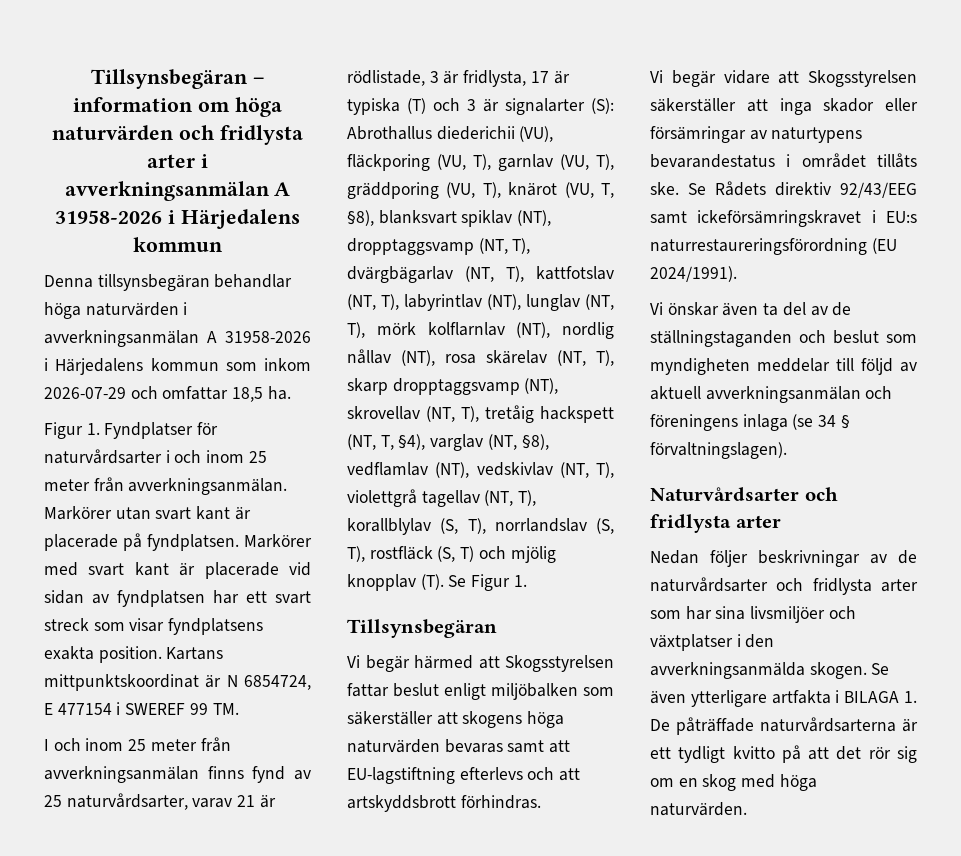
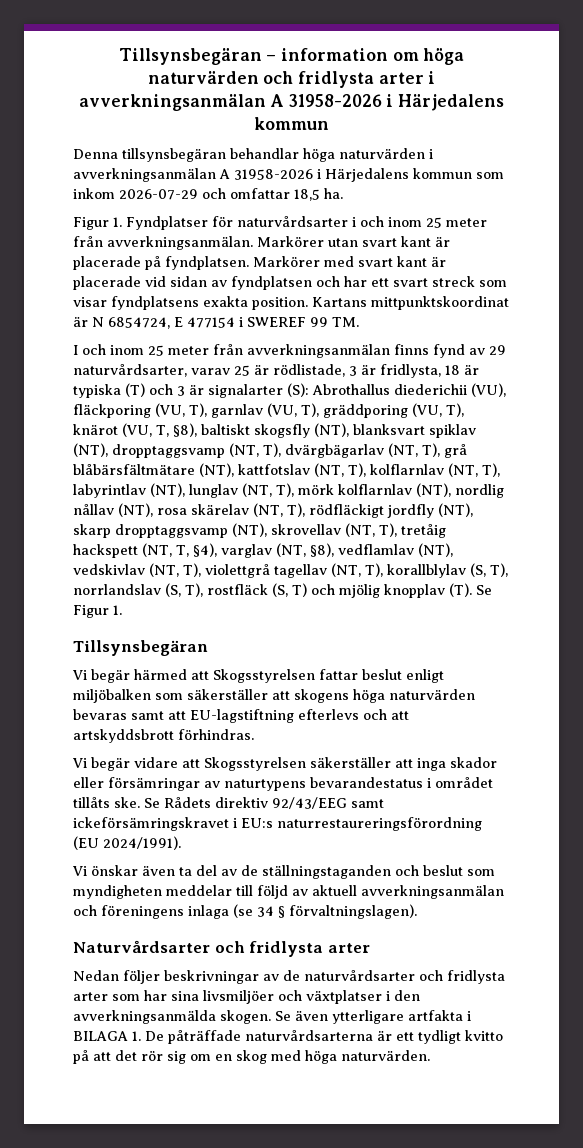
(205, 598) none -> [316,276,340,287] och
[44,795,62,807] 25 -> [489,345,506,355] 29
[237,795,256,807] 21 -> [234,365,250,376] 25
[530,71,549,83] 17 -> [445,365,460,375] 18
(374, 218) none -> [201,423,349,438] baltiskt skogsfly (NT),
[536,266,614,280] kattfotslav -> [444,444,467,458] [73,463,444,477] grå blåbärsfältmätare (NT), kattfotslav (NT, T), kolflarnlav
(614, 358) none -> [309,503,473,518] rödfläckigt jordfly (NT),

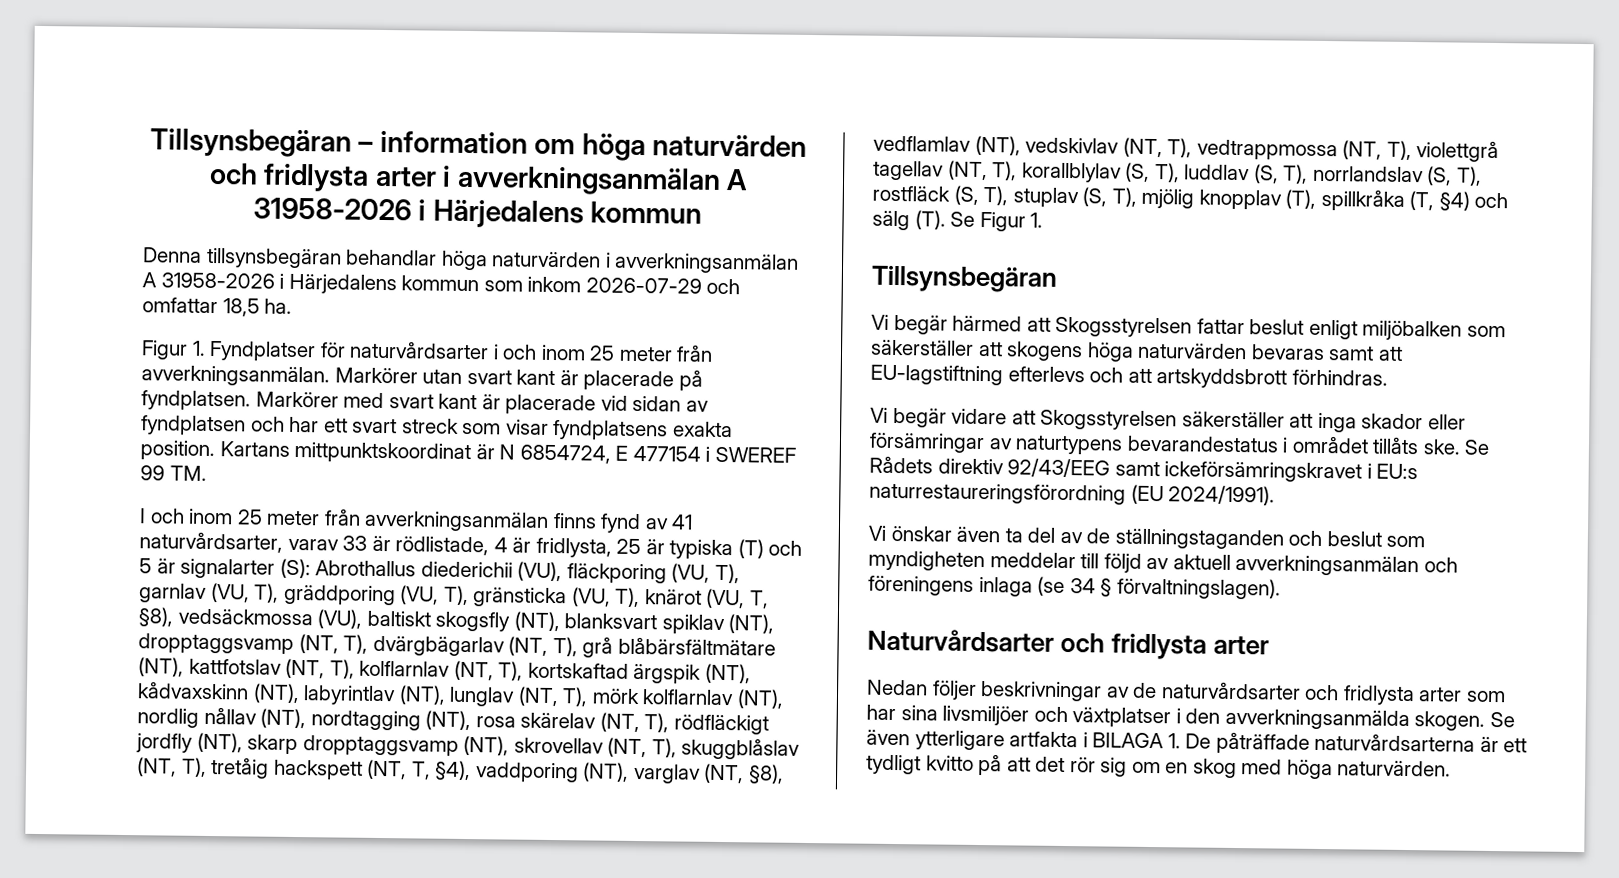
[489,345,506,355] 29 -> [671,514,694,530] 41
[234,365,250,376] 25 -> [342,535,368,551] 33
[349,366,357,376] 3 -> [493,537,508,553] 4
[445,365,460,375] 18 -> [616,538,642,555] 25
[177,386,185,396] 3 -> [139,558,152,574] 5
(464, 410) none -> [473,587,641,608] gränsticka (VU, T),
(197, 430) none -> [177,608,363,629] vedsäckmossa (VU),
(500, 470) none -> [527,662,751,684] [137,681,300,704] kortskaftad ärgspik (NT), kådvaxskinn (NT),
(153, 510) none -> [310,710,472,731] nordtagging (NT),
(397, 530) none -> [681,737,801,760] [137,757,207,777] skuggblåslav (NT, T),
(217, 550) none -> [474,762,630,783] vaddporing (NT),
(201, 570) none -> [1196,139,1412,161] vedtrappmossa (NT, T),
(508, 570) none -> [1184,164,1309,184] luddlav (S, T),
[292,583,445,598] T) och mjölig knopplav -> [983,186,1509,211] [872,210,910,231] T), stuplav (S, T), mjölig knopplav (T), spillkråka (T, §4) och sälg

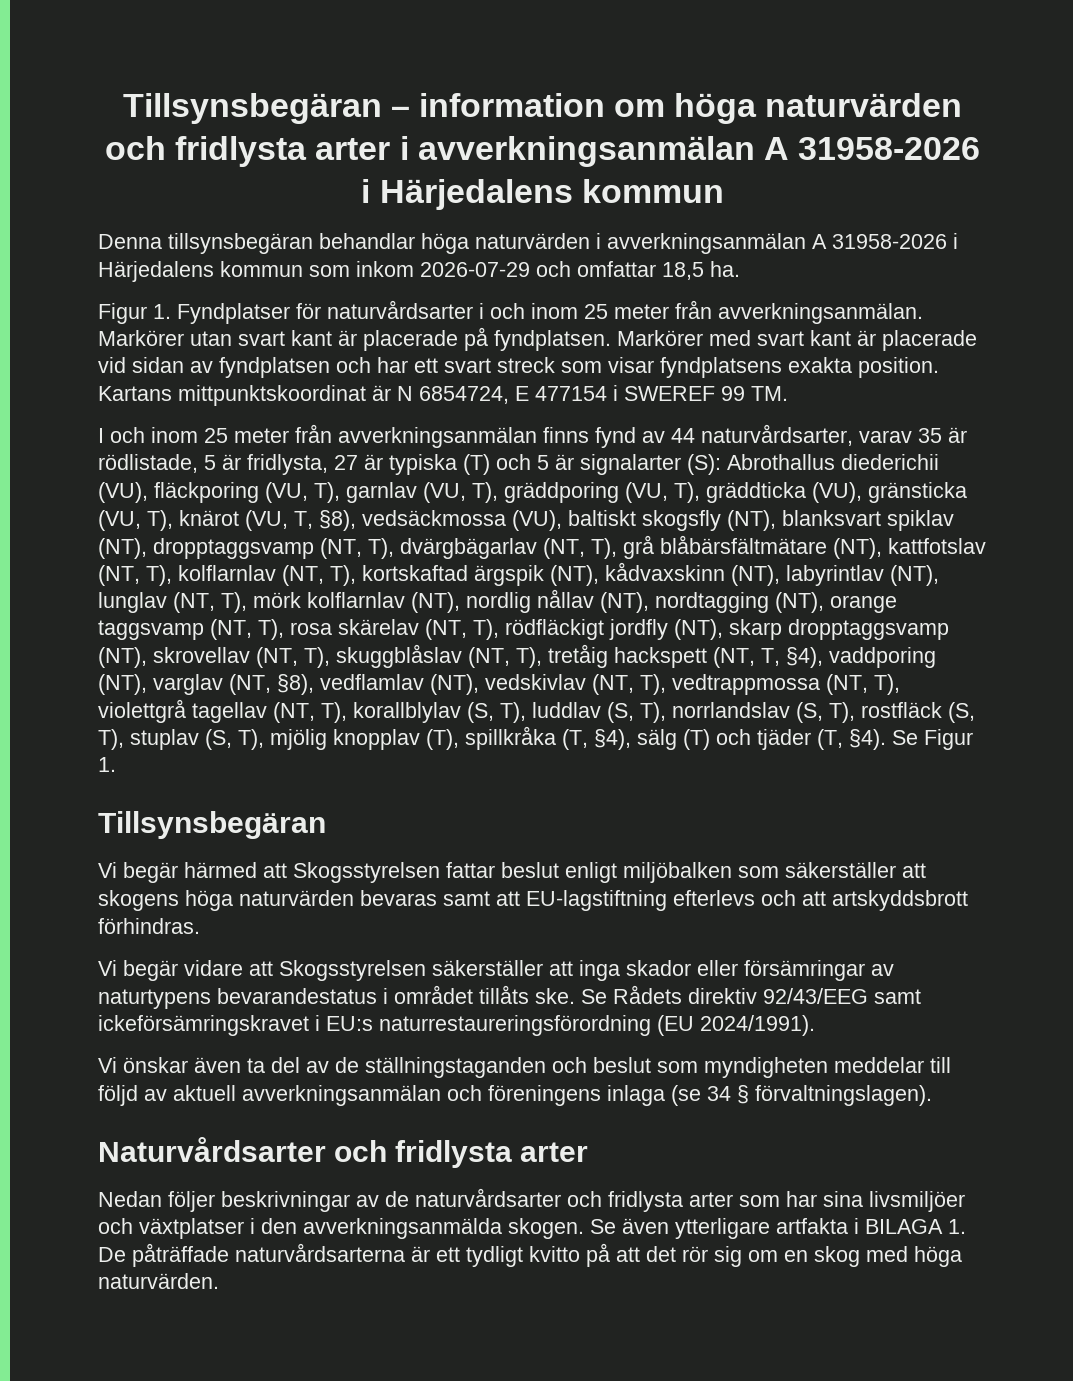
[671,514,694,530] 41 -> [671,428,695,443] 44
[342,535,368,551] 33 -> [918,428,942,443] 35
[493,537,508,553] 4 -> [204,455,216,470] 5
[616,538,642,555] 25 -> [334,455,358,470] 27
(469, 595) none -> [706,482,862,503] gräddticka (VU),
(472, 720) none -> [830,595,897,613] [98,619,284,640] orange taggsvamp (NT, T),
[1438,191,1509,211] [872,210,946,231] §4) och sälg (T). -> [594,729,886,750] §4), sälg (T) och tjäder (T, §4).

